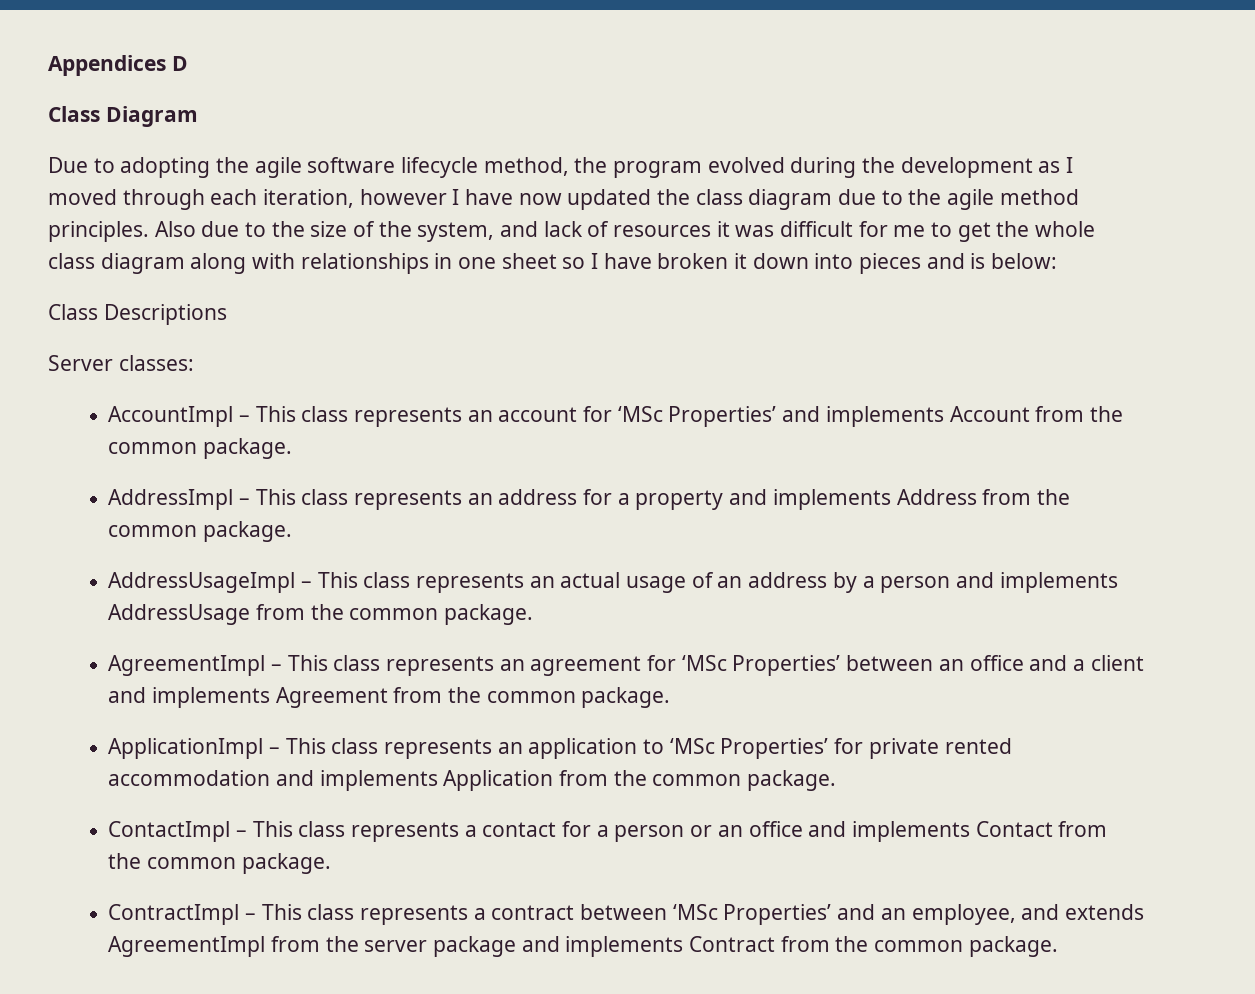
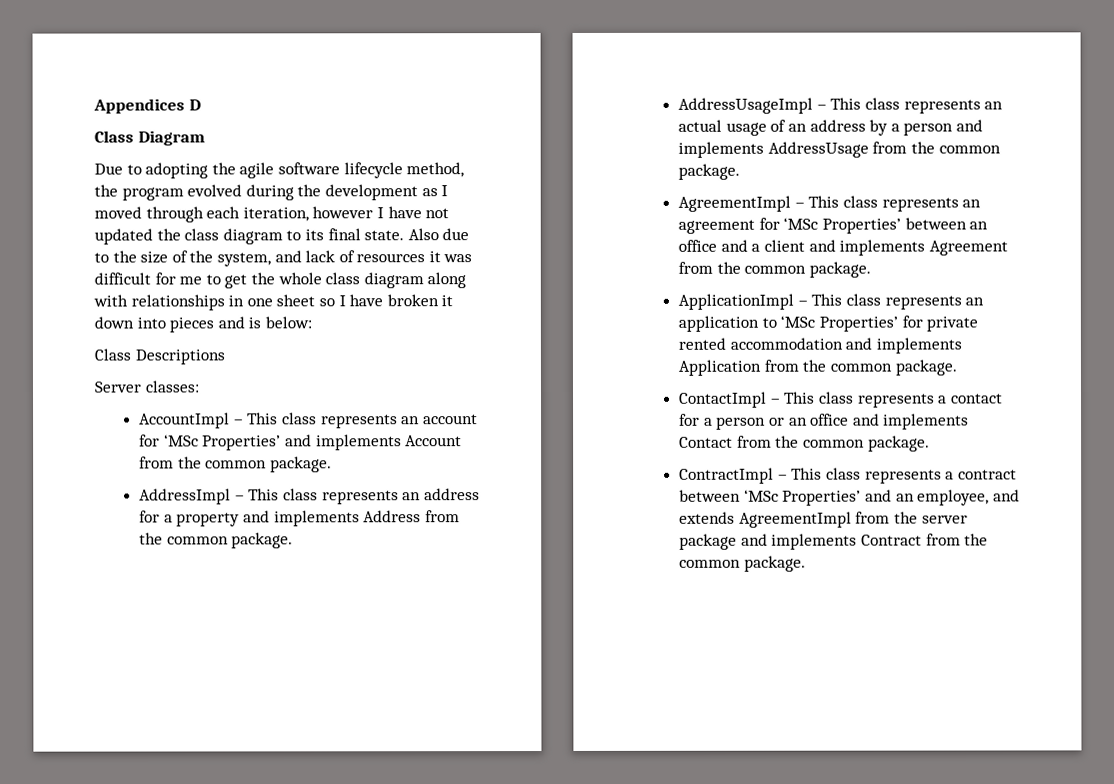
[518,193,562,205] now -> [425,208,450,219] not
[838,189,1079,210] [48,221,149,242] due to the agile method principles. -> [286,228,405,241] to its final state.

